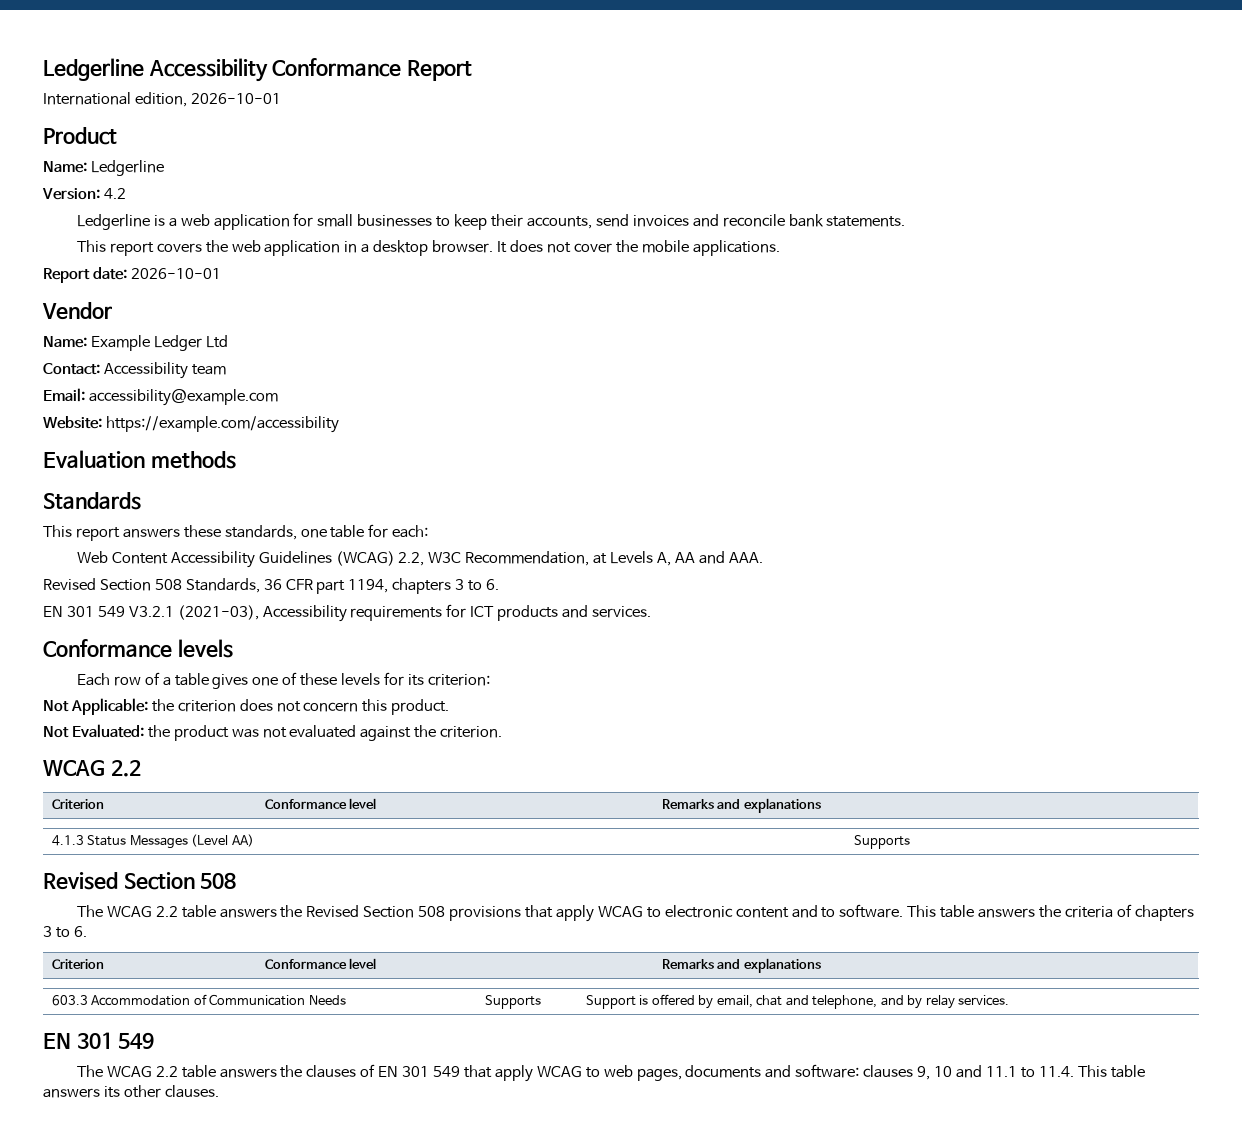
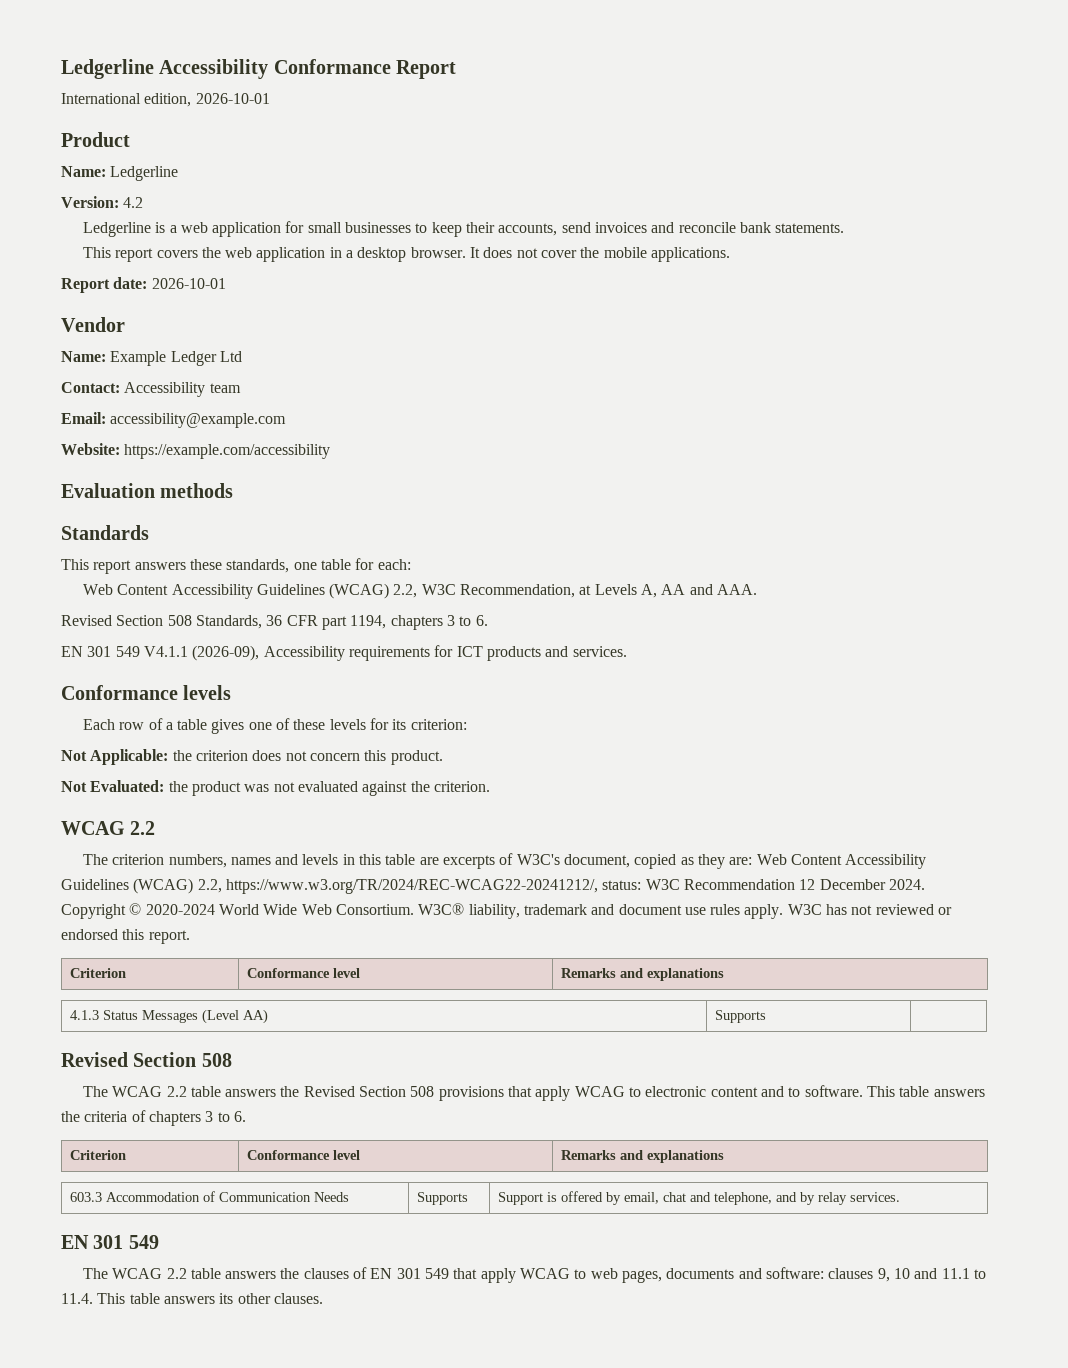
[128,605,259,620] V3.2.1 (2021-03), -> [143,645,260,661] V4.1.1 (2026-09),
(141, 768) none -> [82,853,927,869] [61,878,925,894] [61,903,953,919] [61,929,190,944] // The criterion numbers, names and levels in this table are excerpts of W3C's document, copied as they are: Web Content Accessibility Guidelines (WCAG) 2.2, https://www.w3.org/TR/2024/REC-WCAG22-20241212/, status: W3C Recommendation 12 December 2024. Copyright © 2020-2024 World Wide Web Consortium. W3C® liability, trademark and document use rules apply. W3C has not reviewed or endorsed this report.

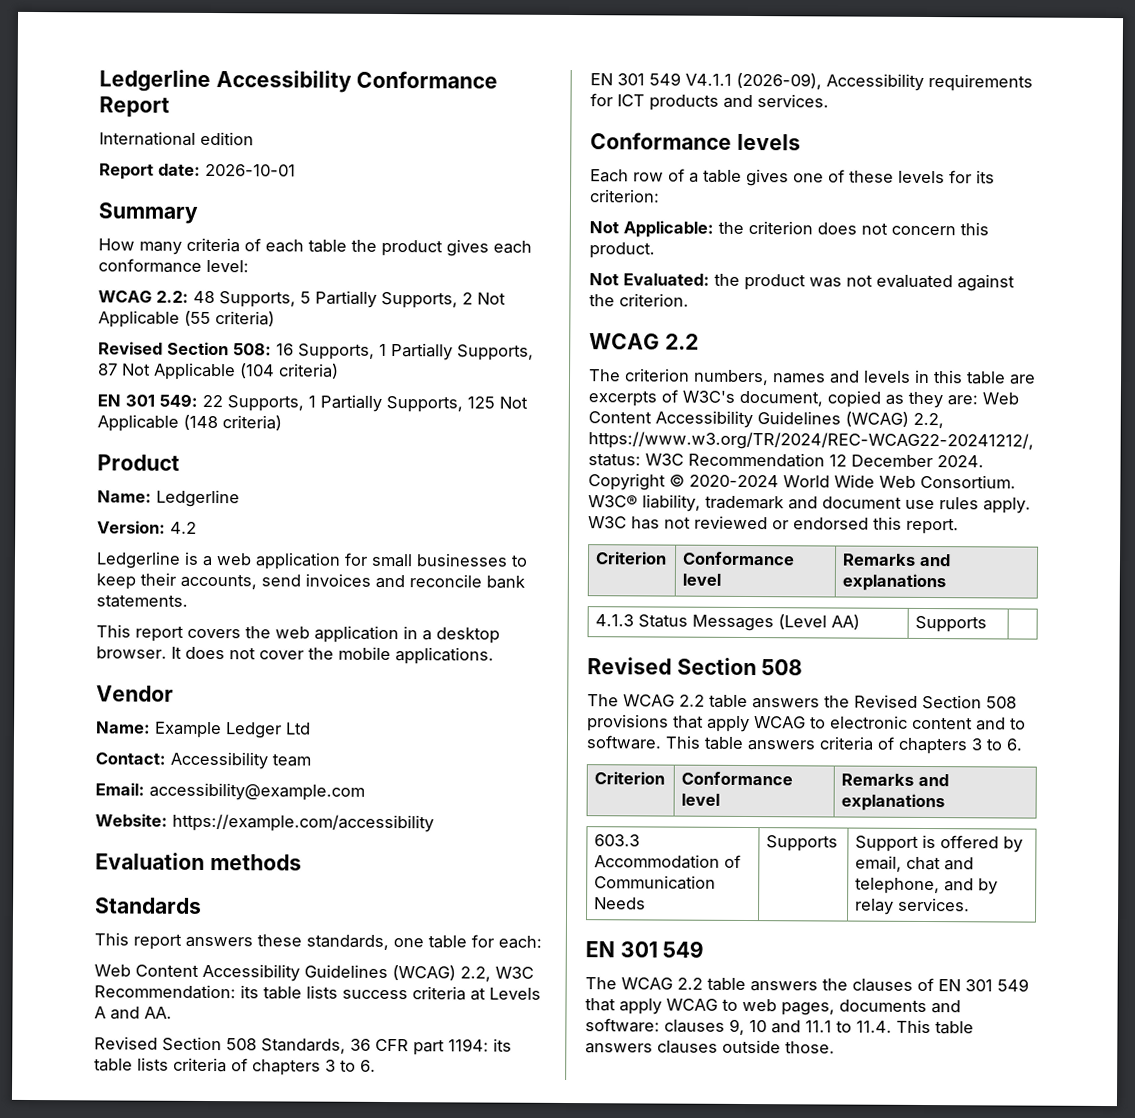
[144,93,270,107] edition, 2026-10-01 -> [200,131,254,146] [99,163,296,180] [98,202,198,224] [98,237,532,257] [98,258,249,273] [98,290,506,309] [98,310,275,328] [98,341,534,361] [98,362,339,381] [97,393,528,413] [97,414,282,432] edition // Report date: 2026-10-01 // Summary // How many criteria of each table the product gives each conformance level: // WCAG 2.2: 48 Supports, 5 Partially Supports, 2 Not Applicable (55 criteria) // Revised Section 508: 16 Supports, 1 Partially Supports, 87 Not Applicable (104 criteria) // EN 301 549: 22 Supports, 1 Partially Supports, 125 Not Applicable (148 criteria)
[61,277,226,293] // Report date: 2026-10-01 -> (494, 656) none
[460,584,758,598] Recommendation, at Levels A, AA and AAA. -> [94,984,541,1001] [94,1006,172,1020] Recommendation: its table lists success criteria at Levels A and AA.
[350,615,387,629] 1194, -> [448,1038,512,1052] [94,1057,248,1073] 1194: its table lists criteria of
[61,1111,80,1122] the -> (815, 745) none
[219,1293,323,1304] its other clauses. -> [657,1039,835,1054] clauses outside those.

